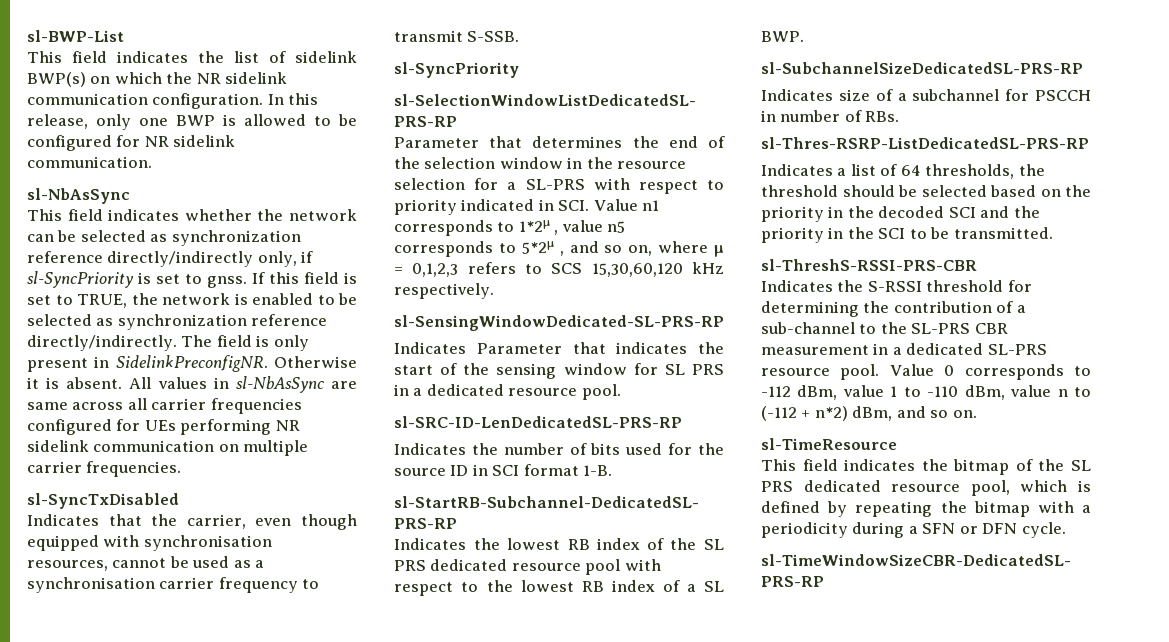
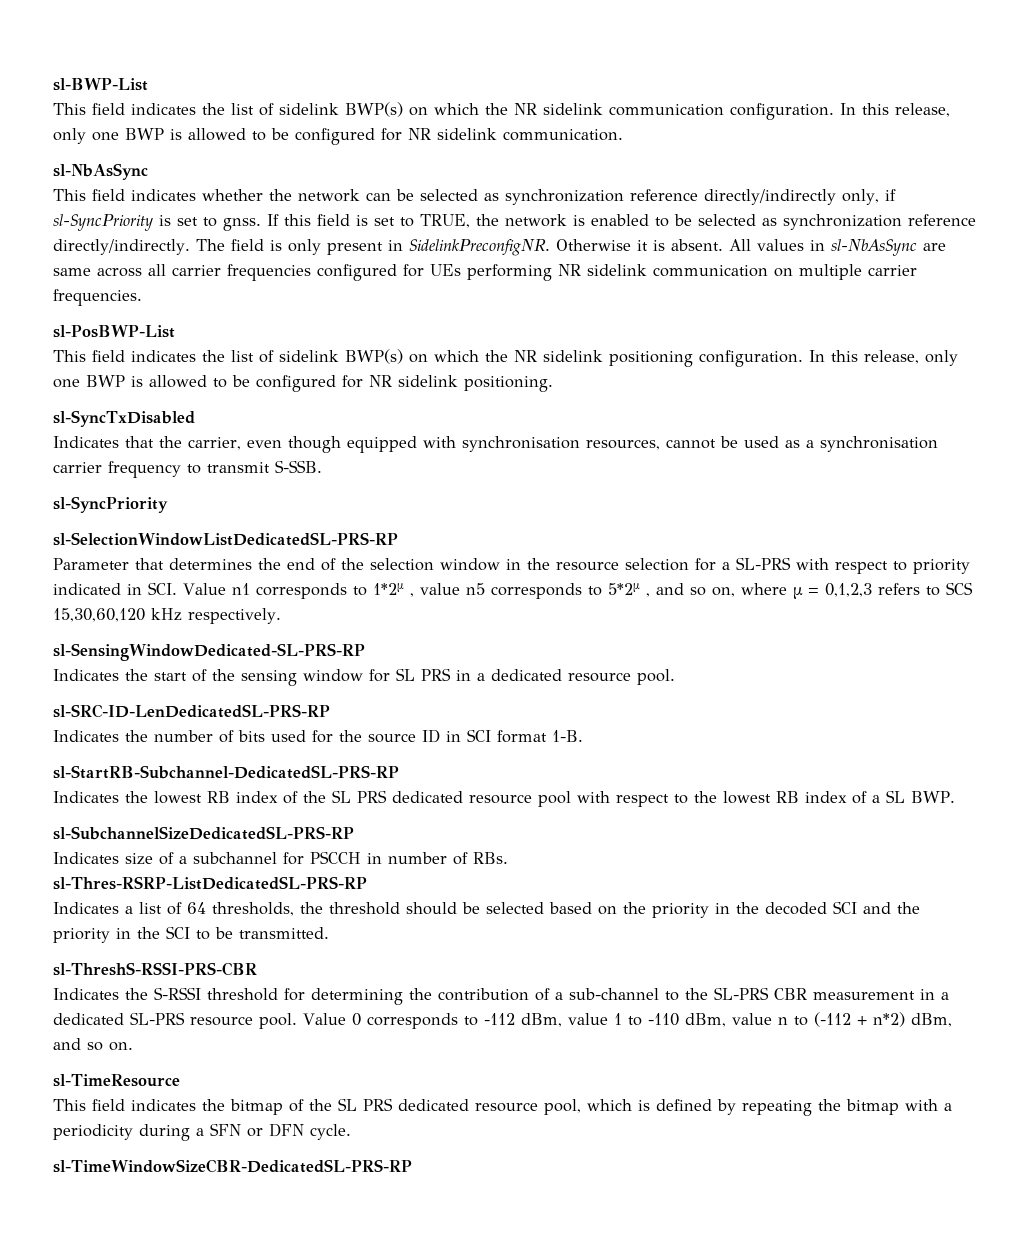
(182, 469) none -> [53,325,175,338] [53,349,958,367] [53,375,553,392] // sl-PosBWP-List // This field indicates the list of sidelink BWP(s) on which the NR sidelink positioning configuration. In this release, only one BWP is allowed to be configured for NR sidelink positioning.
[476,342,688,354] Parameter that indicates -> (119, 675) none

